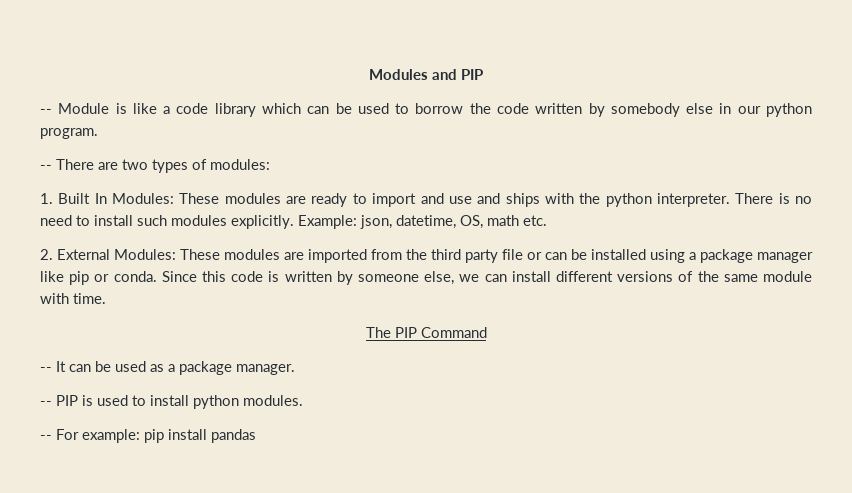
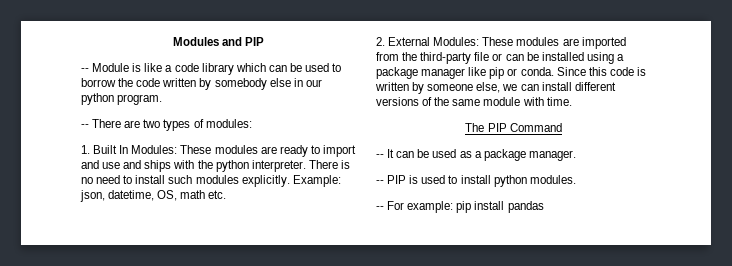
[431,249,498,263] third party -> [420,52,472,64] third-party

